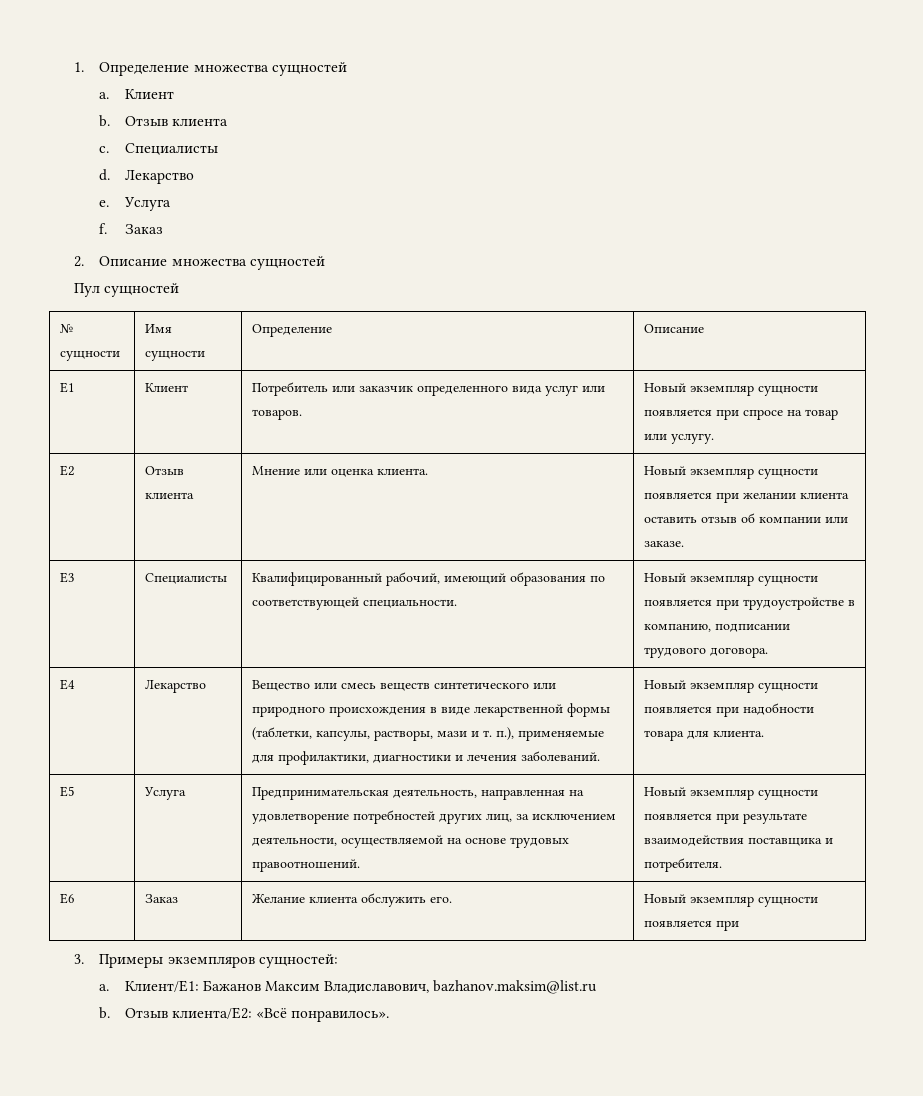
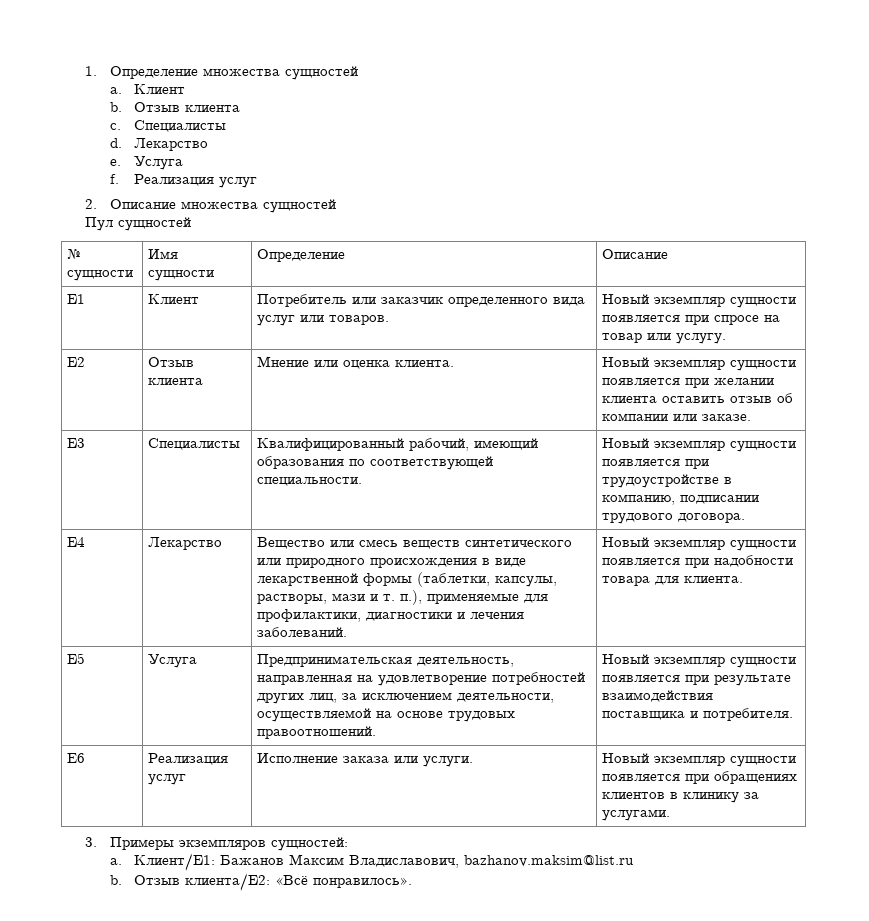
[124,224,163,234] Заказ -> [134,174,258,188] Реализация услуг
[144,894,178,903] [251,893,452,907] [643,894,818,907] [643,920,739,931] Заказ | Желание клиента обслужить его. | Новый экземпляр сущности появляется при -> [148,753,229,765] [148,774,187,785] [257,753,474,767] [602,753,797,767] [602,771,798,784] [602,792,760,803] [602,809,671,821] Реализация услуг | Исполнение заказа или услуги. | Новый экземпляр сущности появляется при обращениях клиентов в клинику за услугами.

